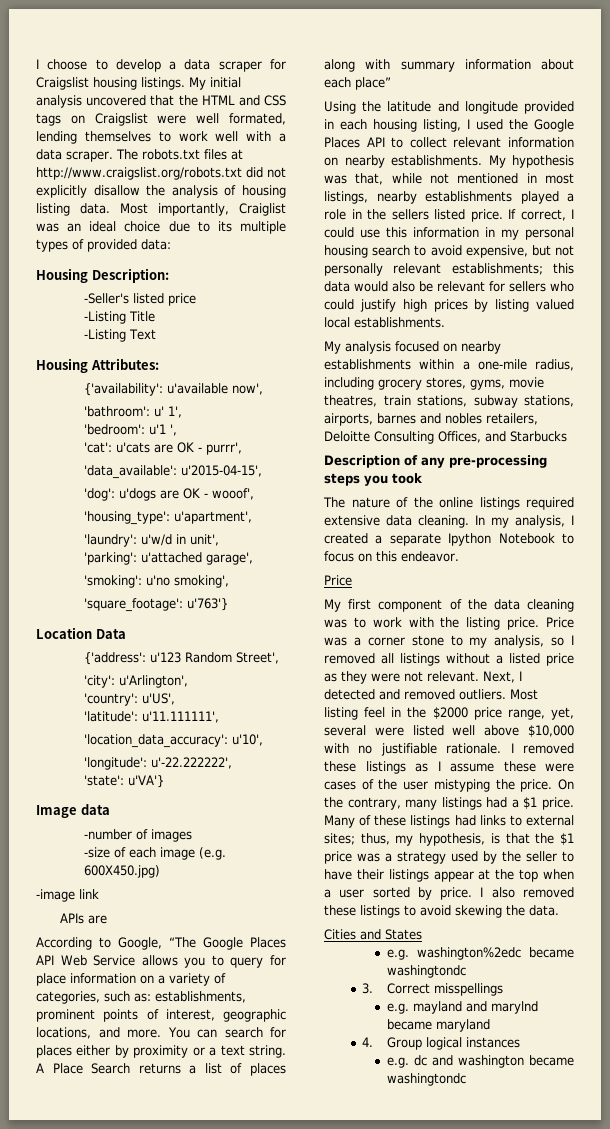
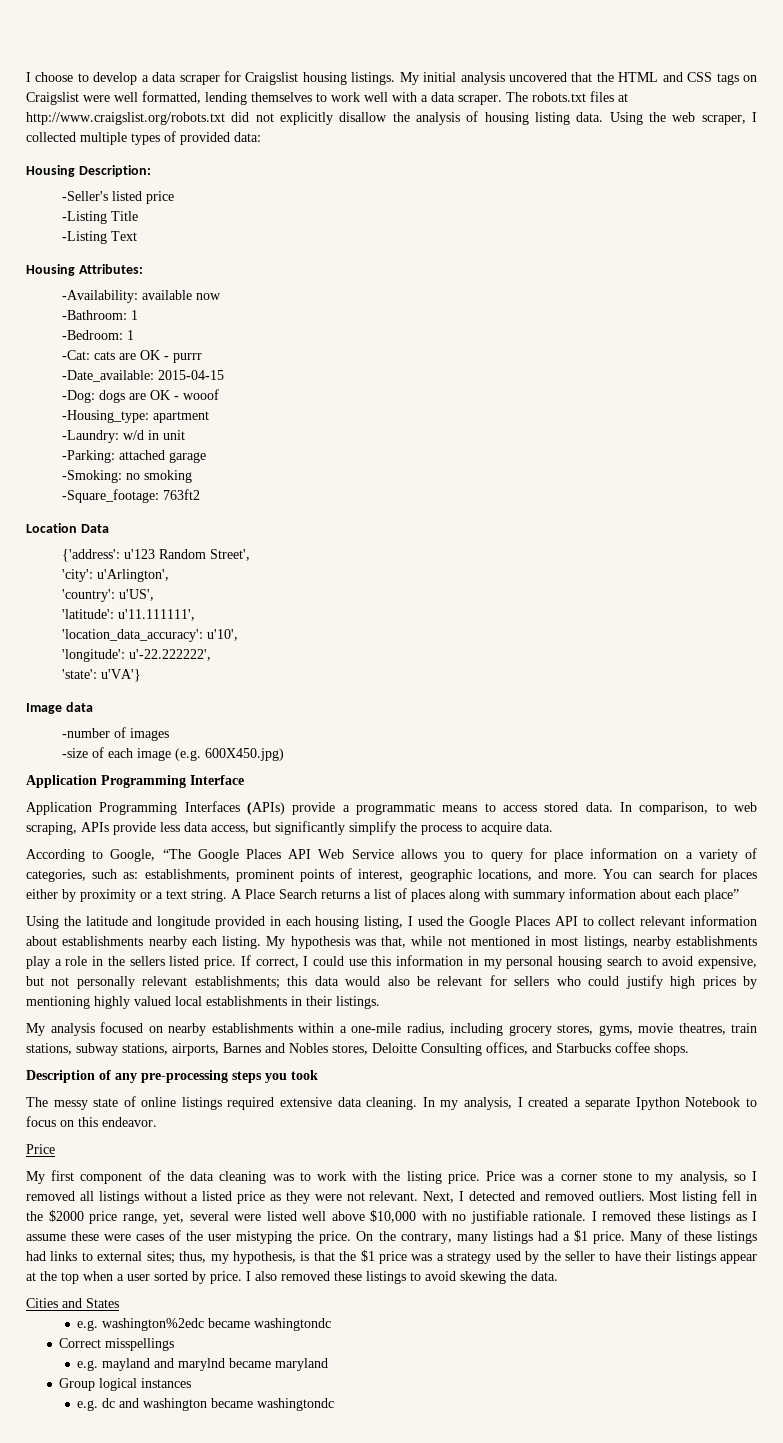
[229,113,286,125] formated, -> [142,91,201,104] formatted,
[120,203,286,216] [36,221,232,232] Most importantly, Craiglist was an ideal choice due to its -> [609,112,758,125] [26,132,76,142] Using the web scraper, I collected
[84,383,264,396] [84,406,183,418] [84,424,178,436] [84,442,243,455] [84,465,263,479] [84,488,255,501] [84,511,253,525] [84,534,220,547] [84,552,254,565] [84,575,230,588] [84,598,229,612] {'availability': u'available now', // 'bathroom': u' 1', // 'bedroom': u'1 ', // 'cat': u'cats are OK - purrr', // 'data_available': u'2015-04-15', // 'dog': u'dogs are OK - wooof', // 'housing_type': u'apartment', // 'laundry': u'w/d in unit', // 'parking': u'attached garage', // 'smoking': u'no smoking', // 'square_footage': u'763'} -> [61,290,221,303] [61,310,138,320] [61,330,134,340] [61,350,202,363] [61,370,224,382] [61,389,219,403] [61,410,209,423] [61,430,185,443] [61,450,206,463] [61,470,192,483] [61,489,200,503] -Availability: available now // -Bathroom: 1 // -Bedroom: 1 // -Cat: cats are OK - purrr // -Date_available: 2015-04-15 // -Dog: dogs are OK - wooof // -Housing_type: apartment // -Laundry: w/d in unit // -Parking: attached garage // -Smoking: no smoking // -Square_footage: 763ft2
[36,889,99,902] [60,913,108,924] -image link // APIs are -> [26,775,244,788] [26,801,758,815] [26,821,553,835] Application Programming Interface // Application Programming Interfaces (APIs) provide a programmatic means to access stored data. In comparison, to web scraping, APIs provide less data access, but significantly simplify the process to acquire data.
[324,155,482,168] on nearby establishments. -> [26,936,261,949] about establishments nearby each listing.
[520,191,559,204] played -> [26,956,50,969] play
[495,299,574,312] [324,317,445,328] listing valued local establishments. -> [26,996,380,1009] mentioning highly valued local establishments in their listings.
[377,413,538,425] barnes and nobles retailers, -> [223,1043,368,1055] Barnes and Nobles stores,
[438,431,481,443] Offices, -> [486,1042,528,1055] offices,
(567, 436) none -> [615,1042,689,1056] coffee shops.
[351,497,433,508] nature of the -> [53,1096,136,1110] messy state of
[364,707,386,718] feel -> [722,1190,742,1201] fell
[362,983,374,994] 3. -> (332, 1324) none
[362,1037,374,1047] 4. -> (329, 1364) none

